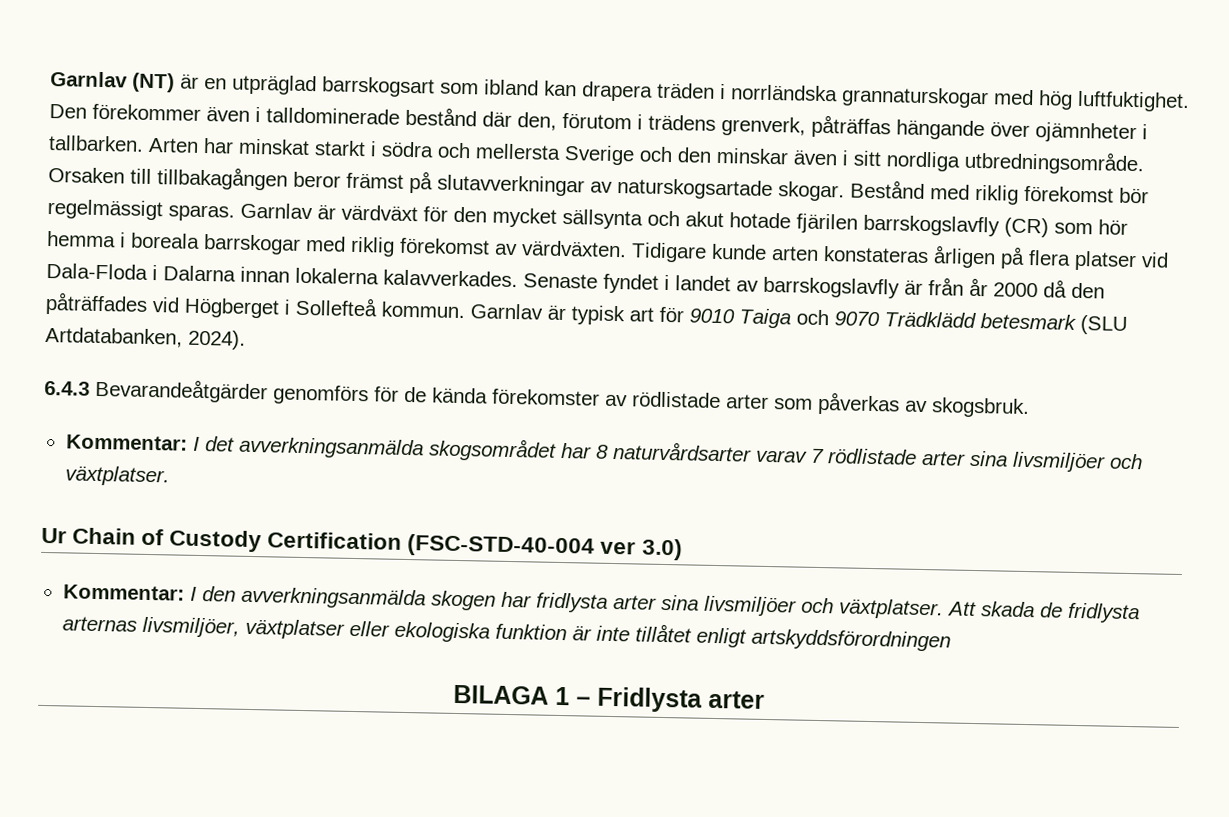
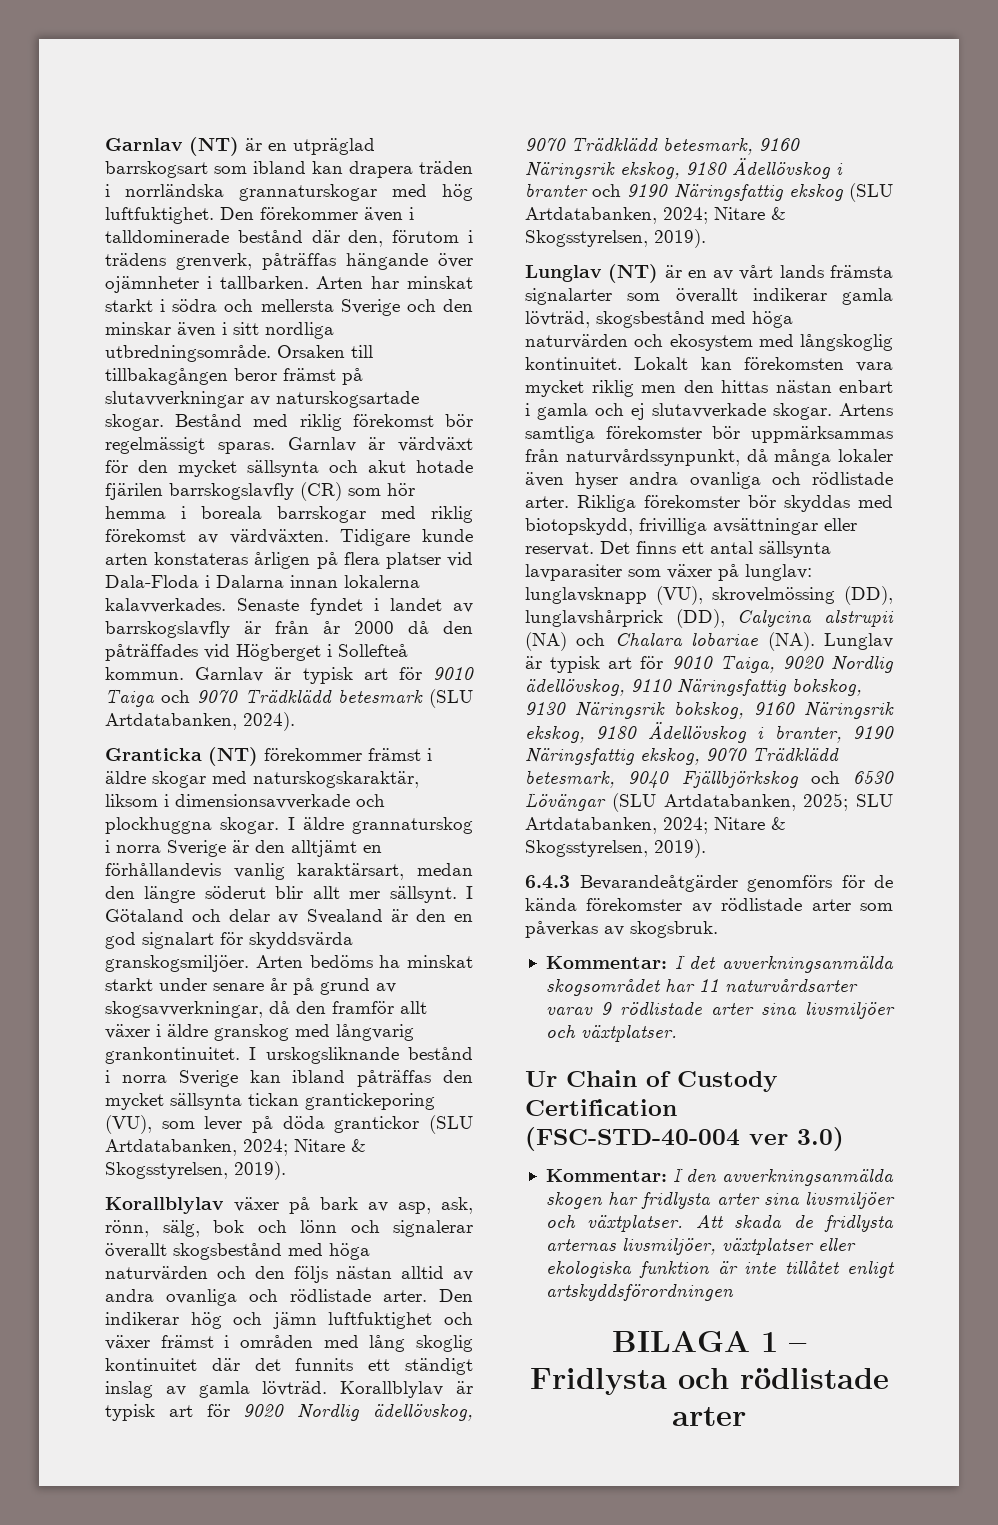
(246, 339) none -> [105,747,432,766] [105,771,419,788] [105,794,385,809] [105,817,473,834] [105,840,382,857] [105,863,473,880] [105,886,473,903] [105,909,474,924] [105,932,353,949] [105,955,473,972] [105,978,396,995] [105,1001,427,1018] [105,1024,414,1041] [105,1047,473,1064] [105,1070,473,1087] [105,1093,435,1110] [105,1115,473,1134] [105,1139,366,1156] [105,1161,286,1180] [105,1197,473,1214] [105,1220,473,1237] [105,1243,370,1260] [105,1266,473,1283] [105,1289,473,1306] [105,1312,473,1329] [105,1335,473,1352] [105,1358,474,1375] [105,1381,474,1398] [105,1404,473,1421] [525,137,800,155] [525,158,843,179] [525,183,893,202] [525,207,786,224] [525,229,706,248] [525,264,893,283] [525,288,893,305] [525,311,793,328] [525,334,893,351] [525,357,893,372] [525,380,893,397] [525,403,893,420] [525,426,893,443] [525,449,893,466] [525,472,893,489] [525,495,893,512] [525,518,857,535] [525,541,831,558] [525,564,812,581] [525,586,893,605] [525,609,894,628] [525,632,893,651] [525,655,894,673] [525,678,862,696] [525,701,894,719] [525,722,894,743] [525,747,839,765] [525,770,894,788] [525,793,893,812] [525,817,786,834] [525,839,706,858] // Granticka (NT) förekommer främst i äldre skogar med naturskogskaraktär, liksom i dimensionsavverkade och plockhuggna skogar. I äldre grannaturskog i norra Sverige är den alltjämt en förhållandevis vanlig karaktärsart, medan den längre söderut blir allt mer sällsynt. I Götaland och delar av Svealand är den en god signalart för skyddsvärda granskogsmiljöer. Arten bedöms ha minskat starkt under senare år på grund av skogsavverkningar, då den framför allt växer i äldre granskog med långvarig grankontinuitet. I urskogsliknande bestånd i norra Sverige kan ibland påträffas den mycket sällsynta tickan grantickeporing (VU), som lever på döda grantickor (SLU Artdatabanken, 2024; Nitare & Skogsstyrelsen, 2019). // Korallblylav växer på bark av asp, ask, rönn, sälg, bok och lönn och signalerar överallt skogsbestånd med höga naturvärden och den följs nästan alltid av andra ovanliga och rödlistade arter. Den indikerar hög och jämn luftfuktighet och växer främst i områden med lång skoglig kontinuitet där det funnits ett ständigt inslag av gamla lövträd. Korallblylav är typisk art för 9020 Nordlig ädellövskog, 9070 Trädklädd betesmark, 9160 Näringsrik ekskog, 9180 Ädellövskog i branter och 9190 Näringsfattig ekskog (SLU Artdatabanken, 2024; Nitare & Skogsstyrelsen, 2019). // Lunglav (NT) är en av vårt lands främsta signalarter som överallt indikerar gamla lövträd, skogsbestånd med höga naturvärden och ekosystem med långskoglig kontinuitet. Lokalt kan förekomsten vara mycket riklig men den hittas nästan enbart i gamla och ej slutavverkade skogar. Artens samtliga förekomster bör uppmärksammas från naturvårdssynpunkt, då många lokaler även hyser andra ovanliga och rödlistade arter. Rikliga förekomster bör skyddas med biotopskydd, frivilliga avsättningar eller reservat. Det finns ett antal sällsynta lavparasiter som växer på lunglav: lunglavsknapp (VU), skrovelmössing (DD), lunglavshårprick (DD), Calycina alstrupii (NA) och Chalara lobariae (NA). Lunglav är typisk art för 9010 Taiga, 9020 Nordlig ädellövskog, 9110 Näringsfattig bokskog, 9130 Näringsrik bokskog, 9160 Näringsrik ekskog, 9180 Ädellövskog i branter, 9190 Näringsfattig ekskog, 9070 Trädklädd betesmark, 9040 Fjällbjörkskog och 6530 Lövängar (SLU Artdatabanken, 2025; SLU Artdatabanken, 2024; Nitare & Skogsstyrelsen, 2019).
[595,444,609,459] 8 -> [698,979,719,992] 11
[809,448,825,464] 7 -> [600,1002,612,1015] 9
[597,686,703,713] Fridlysta -> [529,1368,889,1395] // Fridlysta och rödlistade

